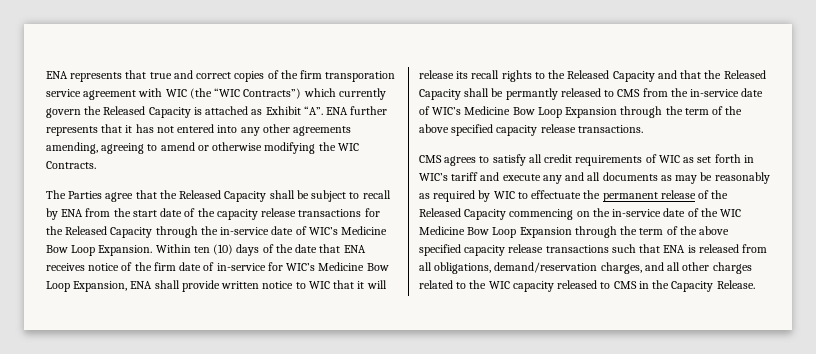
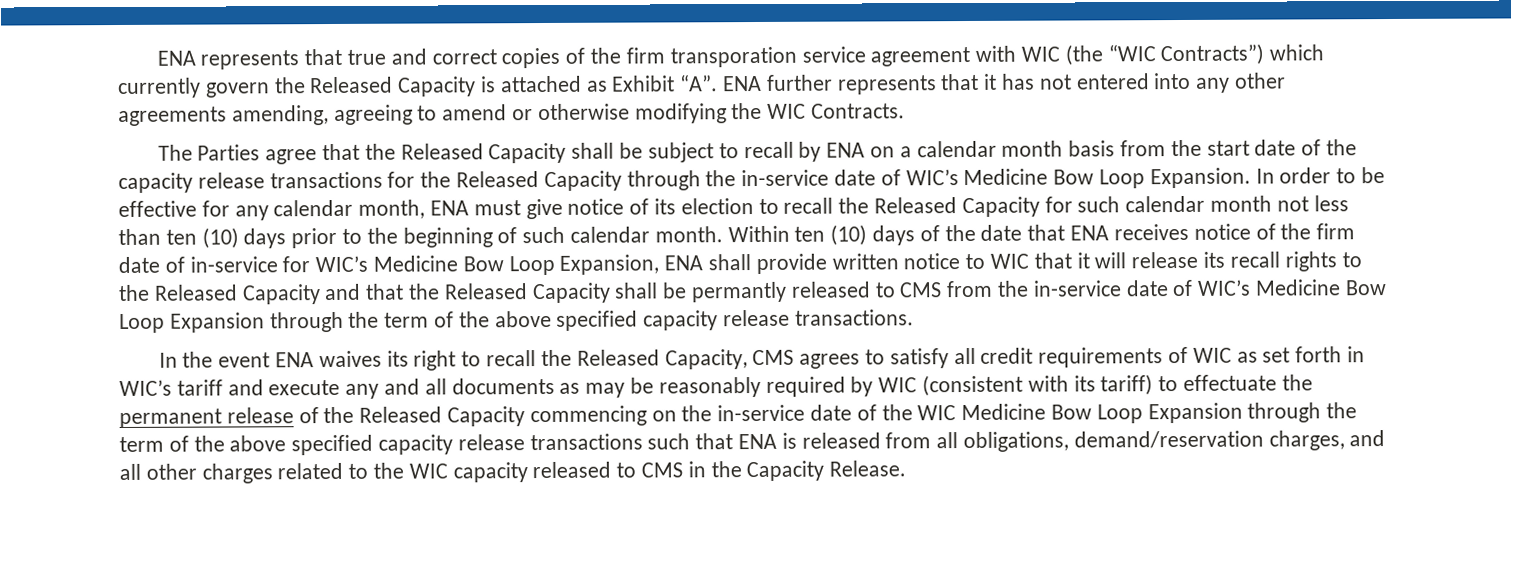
(84, 213) none -> [869,140,1116,158] on a calendar month basis
(153, 250) none -> [1255,167,1386,184] [118,195,1349,221] [118,226,723,249] In order to be effective for any calendar month, ENA must give notice of its election to recall the Released Capacity for such calendar month not less than ten (10) days prior to the beginning of such calendar month.
(643, 129) none -> [158,349,748,371] In the event ENA waives its right to recall the Released Capacity,
[419,193,430,199] as -> (761, 387) none
(515, 195) none -> [922,374,1154,397] (consistent with its tariff)

